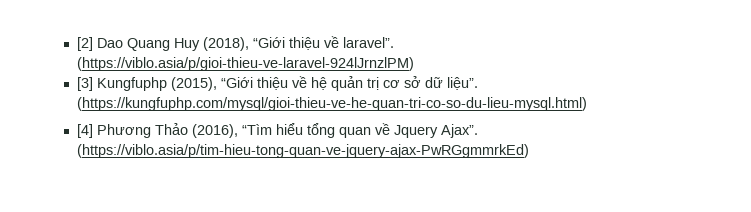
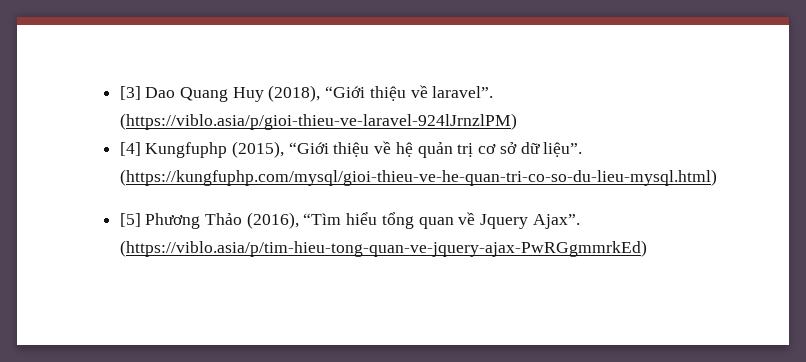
[77,37,94,51] [2] -> [119,86,141,100] [3]
[77,77,94,91] [3] -> [119,142,141,156] [4]
[77,124,94,138] [4] -> [119,213,141,227] [5]

